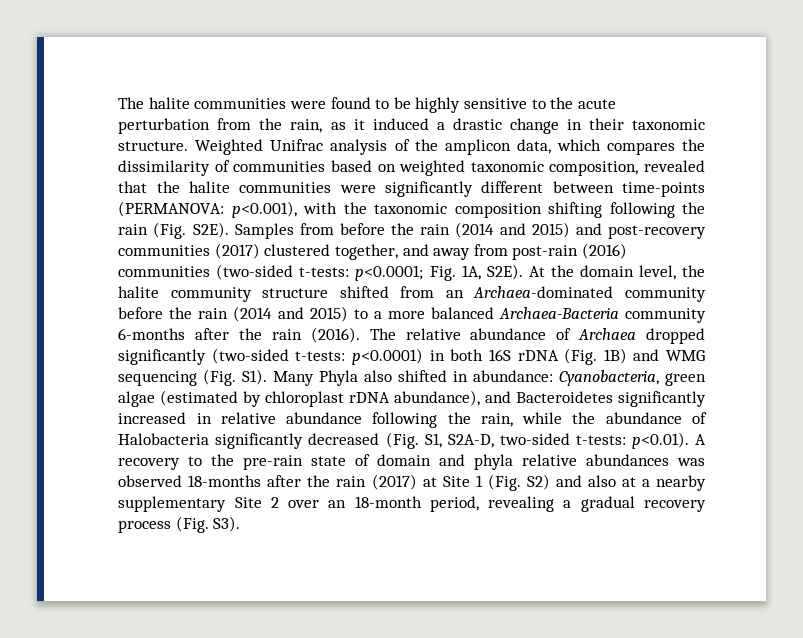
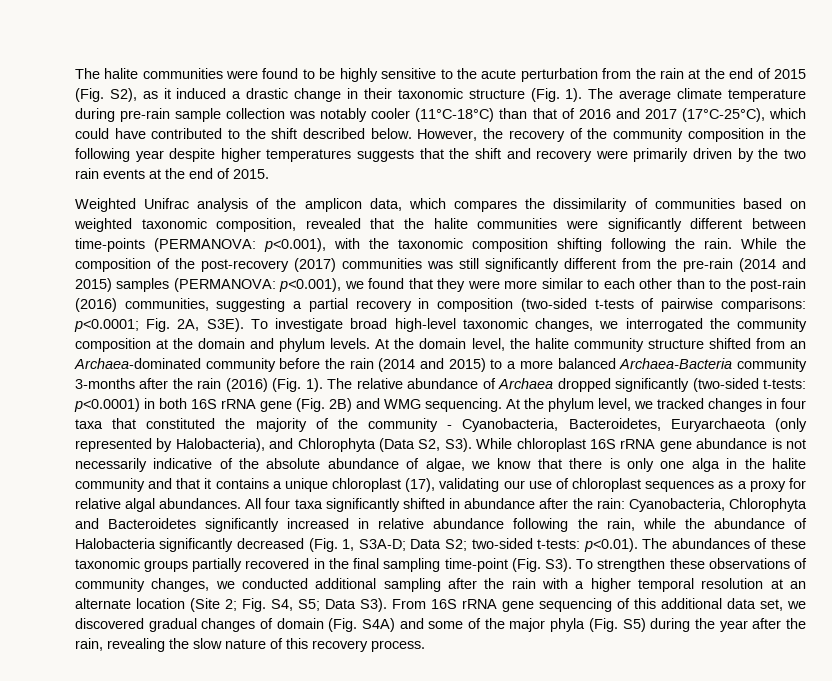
[290,119,323,133] rain, -> [659,68,806,79] [74,88,137,102] rain at the end of 2015 (Fig. S2),
[118,141,189,151] structure. -> [468,88,807,102] [74,108,807,122] [74,128,807,142] [74,148,807,162] [74,168,269,179] structure (Fig. 1). The average climate temperature during pre-rain sample collection was notably cooler (11°C-18°C) than that of 2016 and 2017 (17°C-25°C), which could have contributed to the shift described below. However, the recovery of the community composition in the following year despite higher temperatures suggests that the shift and recovery were primarily driven by the two rain events at the end of 2015. //
[118,222,706,239] [118,243,627,260] [118,264,523,281] rain (Fig. S2E). Samples from before the rain (2014 and 2015) and post-recovery communities (2017) clustered together, and away from post-rain (2016) communities (two-sided t-tests: p<0.0001; Fig. 1A, S2E). -> [703,238,806,249] [74,258,807,272] [74,278,807,292] [74,298,806,312] [73,318,808,332] [74,338,371,352] rain. While the composition of the post-recovery (2017) communities was still significantly different from the pre-rain (2014 and 2015) samples (PERMANOVA: p<0.001), we found that they were more similar to each other than to the post-rain (2016) communities, suggesting a partial recovery in composition (two-sided t-tests of pairwise comparisons: p<0.0001; Fig. 2A, S3E). To investigate broad high-level taxonomic changes, we interrogated the community composition at the domain and phylum levels.
[118,327,360,343] 6-months after the rain (2016). -> [74,378,323,392] 3-months after the rain (2016) (Fig. 1).
[517,348,706,365] [118,369,707,386] [118,390,481,407] rDNA (Fig. 1B) and WMG sequencing (Fig. S1). Many Phyla also shifted in abundance: Cyanobacteria, green algae (estimated by chloroplast rDNA abundance), -> [220,398,806,412] [74,418,808,432] [74,438,806,452] [74,458,807,472] [74,478,806,492] [74,498,807,512] rRNA gene (Fig. 2B) and WMG sequencing. At the phylum level, we tracked changes in four taxa that constituted the majority of the community - Cyanobacteria, Bacteroidetes, Euryarchaeota (only represented by Halobacteria), and Chlorophyta (Data S2, S3). While chloroplast 16S rRNA gene abundance is not necessarily indicative of the absolute abundance of algae, we know that there is only one alga in the halite community and that it contains a unique chloroplast (17), validating our use of chloroplast sequences as a proxy for relative algal abundances. All four taxa significantly shifted in abundance after the rain: Cyanobacteria, Chlorophyta
[424,432,706,449] [118,454,705,470] [118,474,706,491] [118,496,706,512] [118,516,241,533] S1, S2A-D, two-sided t-tests: p<0.01). A recovery to the pre-rain state of domain and phyla relative abundances was observed 18-months after the rain (2017) at Site 1 (Fig. S2) and also at a nearby supplementary Site 2 over an 18-month period, revealing a gradual recovery process (Fig. S3). -> [342,538,807,552] [74,558,807,572] [74,578,807,592] [74,598,806,612] [74,618,806,632] [74,638,425,652] 1, S3A-D; Data S2; two-sided t-tests: p<0.01). The abundances of these taxonomic groups partially recovered in the final sampling time-point (Fig. S3). To strengthen these observations of community changes, we conducted additional sampling after the rain with a higher temporal resolution at an alternate location (Site 2; Fig. S4, S5; Data S3). From 16S rRNA gene sequencing of this additional data set, we discovered gradual changes of domain (Fig. S4A) and some of the major phyla (Fig. S5) during the year after the rain, revealing the slow nature of this recovery process.

